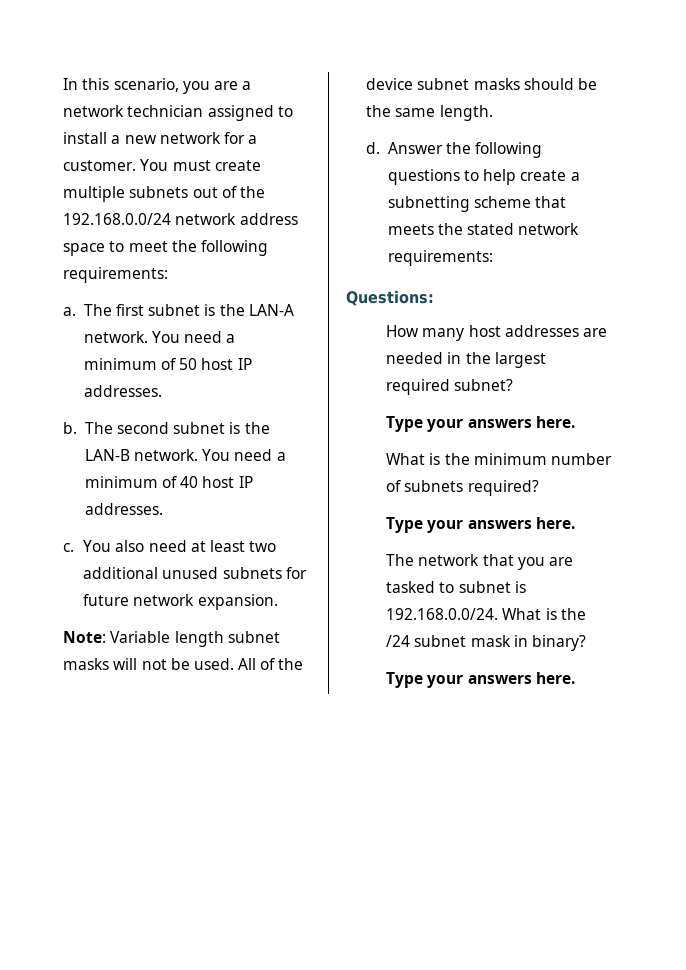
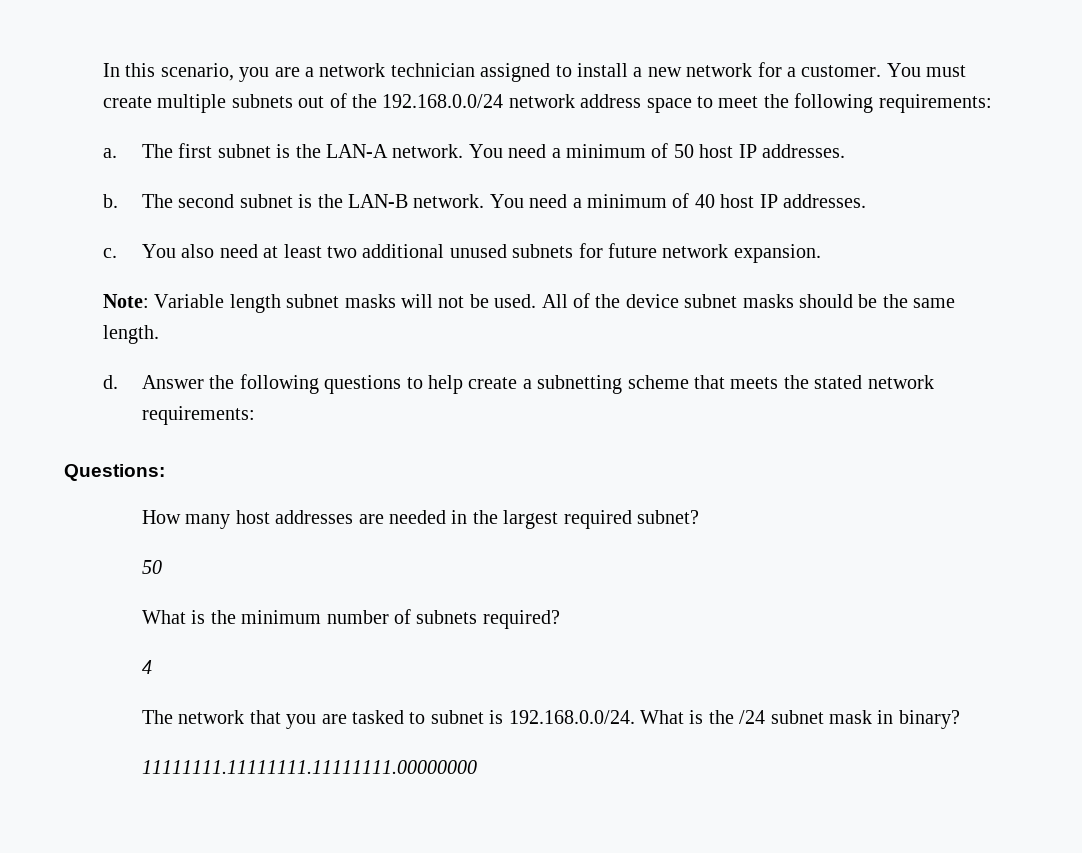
[386,416,575,432] Type your answers here. -> [142,560,163,574] 50
[386,517,575,533] Type your answers here. -> [142,660,153,674] 4
[386,672,575,688] Type your answers here. -> [142,760,478,774] 11111111.11111111.11111111.00000000

